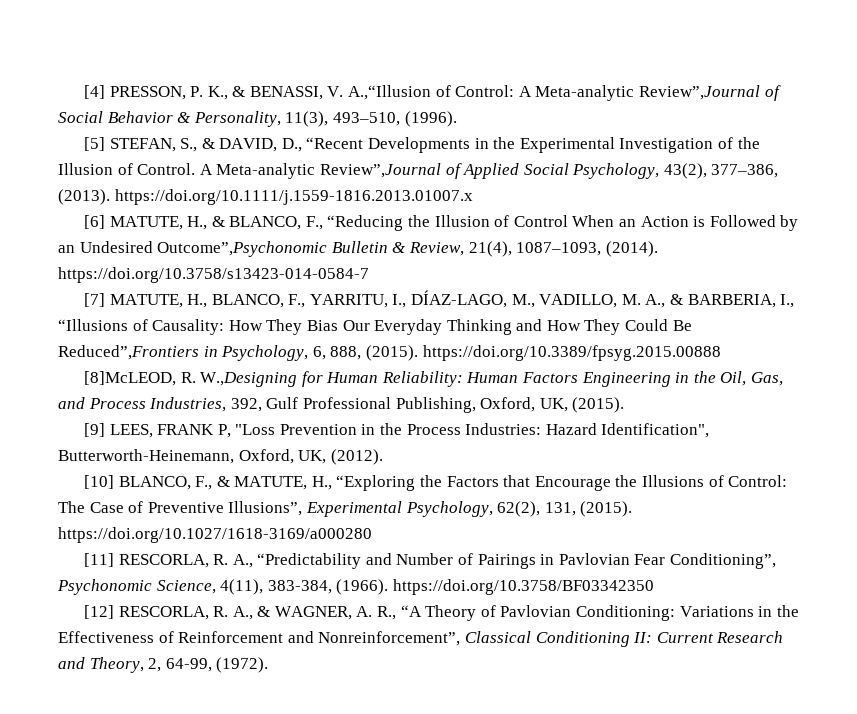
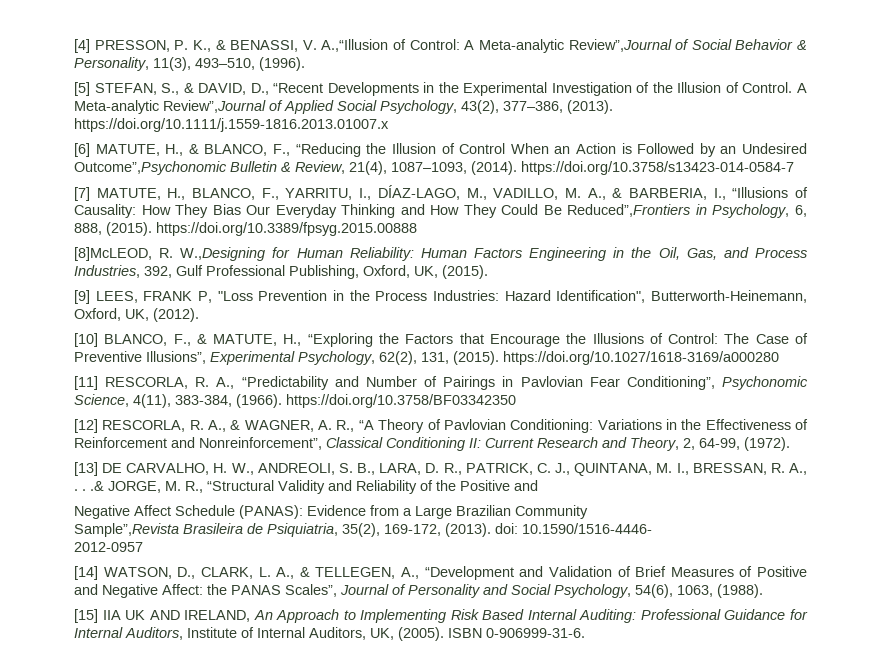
(269, 665) none -> [74,462,807,476] [74,480,538,494] [74,505,588,519] [74,523,652,537] [74,542,143,552] [74,566,807,580] [74,584,763,598] [74,609,808,623] [74,627,585,641] // [13] DE CARVALHO, H. W., ANDREOLI, S. B., LARA, D. R., PATRICK, C. J., QUINTANA, M. I., BRESSAN, R. A., . . .& JORGE, M. R., “Structural Validity and Reliability of the Positive and // Negative Affect Schedule (PANAS): Evidence from a Large Brazilian Community // Sample”,Revista Brasileira de Psiquiatria, 35(2), 169-172, (2013). doi: 10.1590/1516-4446- // 2012-0957 // [14] WATSON, D., CLARK, L. A., & TELLEGEN, A., “Development and Validation of Brief Measures of Positive and Negative Affect: the PANAS Scales”, Journal of Personality and Social Psychology, 54(6), 1063, (1988). // [15] IIA UK AND IRELAND, An Approach to Implementing Risk Based Internal Auditing: Professional Guidance for Internal Auditors, Institute of Internal Auditors, UK, (2005). ISBN 0-906999-31-6.

